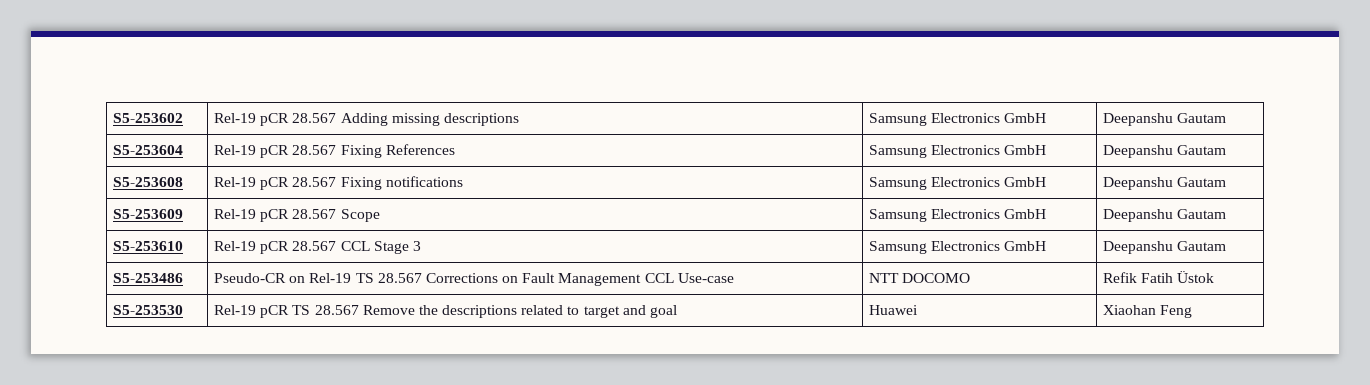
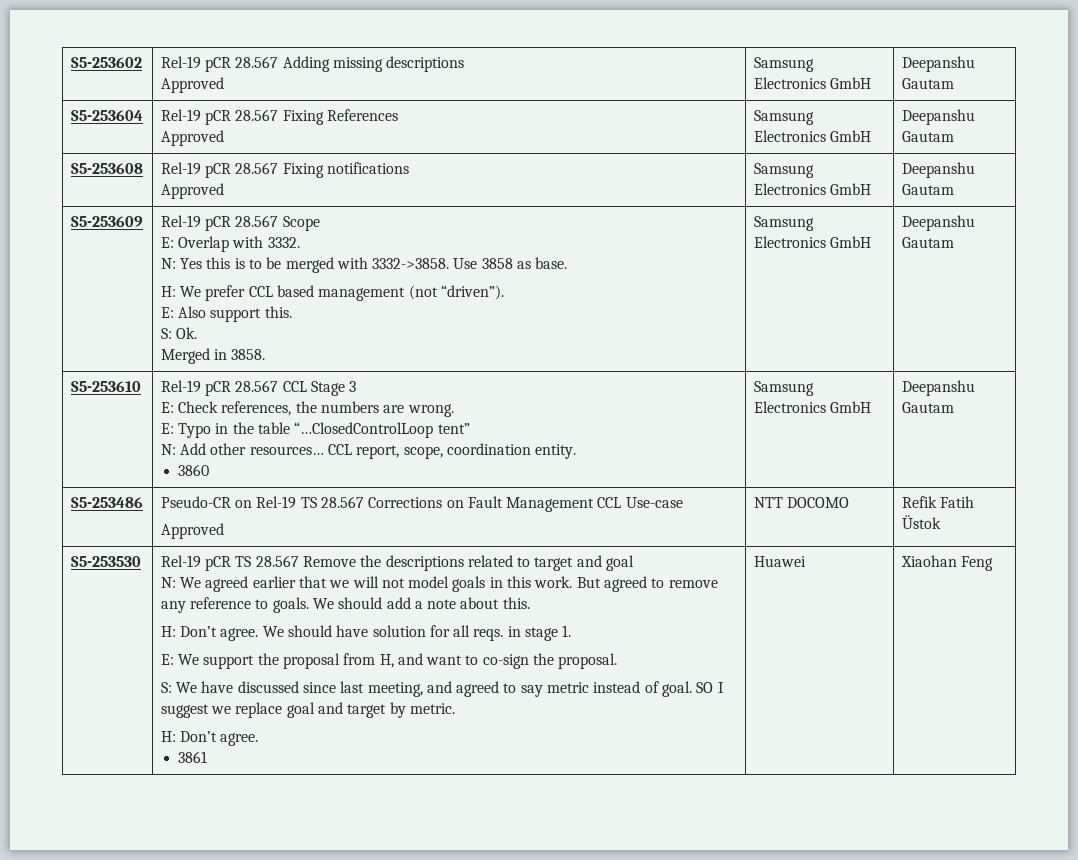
(519, 119) none -> [160,77,224,93] // Approved
(455, 149) none -> [160,130,224,146] // Approved
(463, 181) none -> [160,183,224,199] // Approved
(380, 215) none -> [160,236,300,252] [160,257,568,273] [160,285,504,301] [160,306,292,322] [160,327,197,339] [160,348,266,364] // E: Overlap with 3332. // N: Yes this is to be merged with 3332->3858. Use 3858 as base. // H: We prefer CCL based management (not “driven”). // E: Also support this. // S: Ok. // Merged in 3858.
(421, 246) none -> [160,401,454,417] [160,422,470,438] [160,443,577,459] [178,464,210,476] // E: Check references, the numbers are wrong. // E: Typo in the table “…ClosedControlLoop tent” // N: Add other resources… CCL report, scope, coordination entity. // 3860
(734, 278) none -> [160,523,224,539] // Approved
(677, 311) none -> [160,576,718,592] [160,597,530,613] [160,625,572,641] [160,653,618,669] [160,681,724,697] [160,702,455,718] [160,731,259,746] [178,751,208,763] // N: We agreed earlier that we will not model goals in this work. But agreed to remove any reference to goals. We should add a note about this. // H: Don’t agree. We should have solution for all reqs. in stage 1. // E: We support the proposal from H, and want to co-sign the proposal. // S: We have discussed since last meeting, and agreed to say metric instead of goal. SO I suggest we replace goal and target by metric. // H: Don’t agree. // 3861

